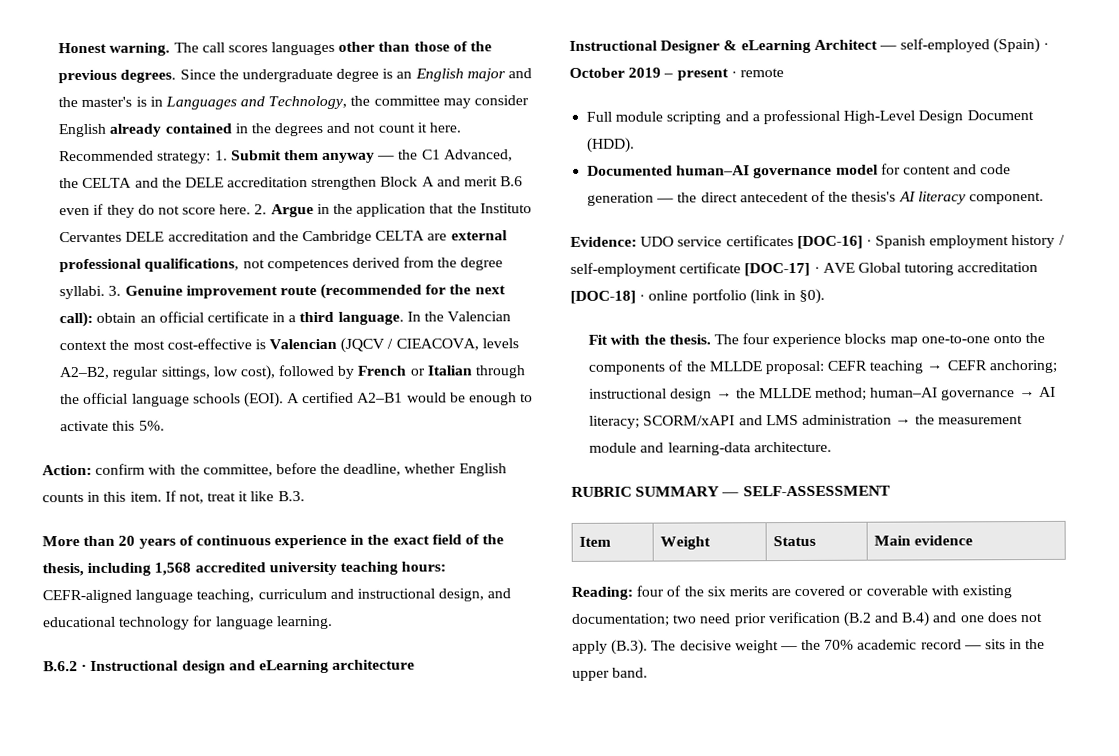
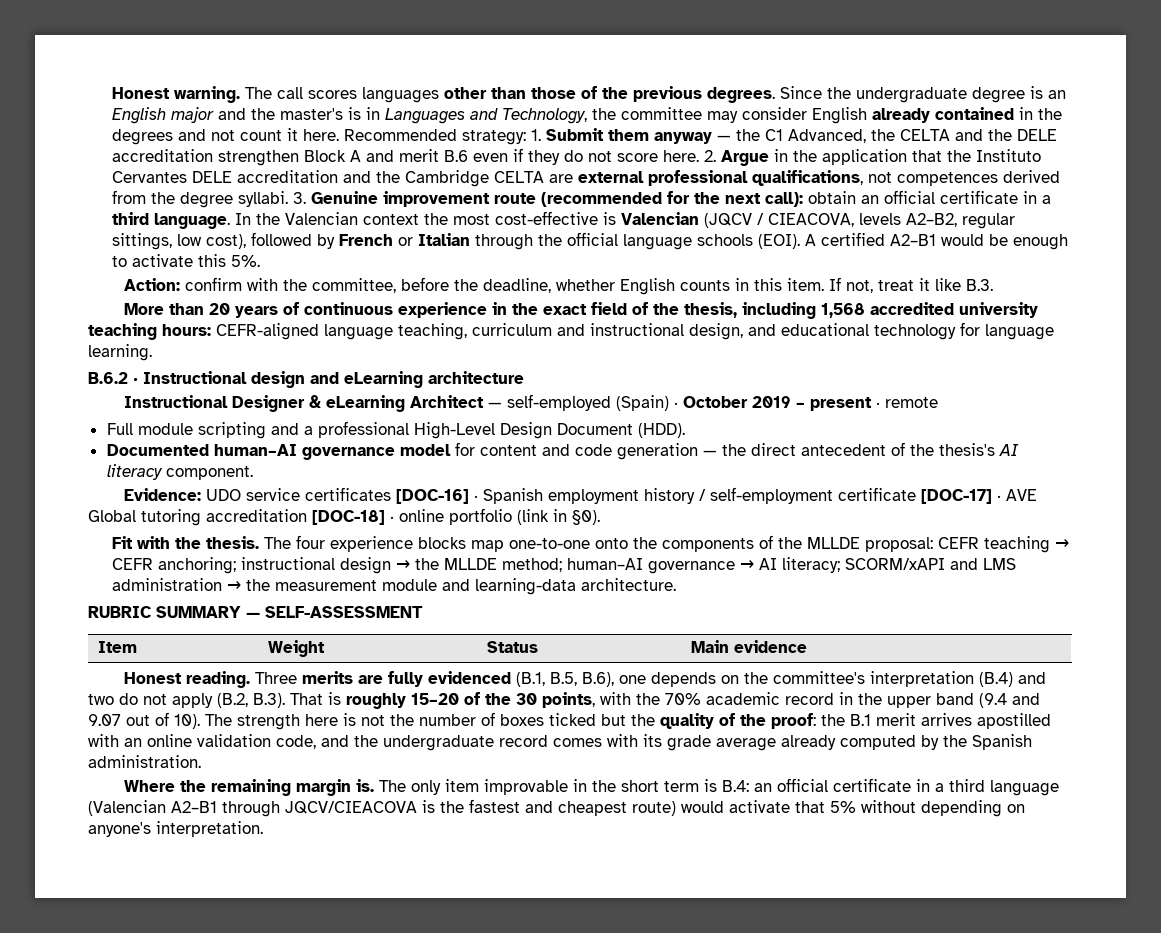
[571,585,1013,600] [571,611,1044,627] [572,639,798,655] Reading: four of the six merits are covered or coverable with existing documentation; two need prior verification (B.2 and B.4) and one does not apply (B.3). The decisive weight — -> [124,671,1047,688] [88,692,631,709] Honest reading. Three merits are fully evidenced (B.1, B.5, B.6), one depends on the committee's interpretation (B.4) and two do not apply (B.2, B.3). That is roughly 15–20 of the 30 points, with
[963,639,1007,650] — sits -> (834, 699) none
[612,667,649,678] band. -> [936,693,1040,708] [88,712,1051,730] [88,734,1032,751] [88,755,201,768] [124,778,1060,796] [88,799,1025,817] [88,821,263,837] band (9.4 and 9.07 out of 10). The strength here is not the number of boxes ticked but the quality of the proof: the B.1 merit arrives apostilled with an online validation code, and the undergraduate record comes with its grade average already computed by the Spanish administration. // Where the remaining margin is. The only item improvable in the short term is B.4: an official certificate in a third language (Valencian A2–B1 through JQCV/CIEACOVA is the fastest and cheapest route) would activate that 5% without depending on anyone's interpretation.

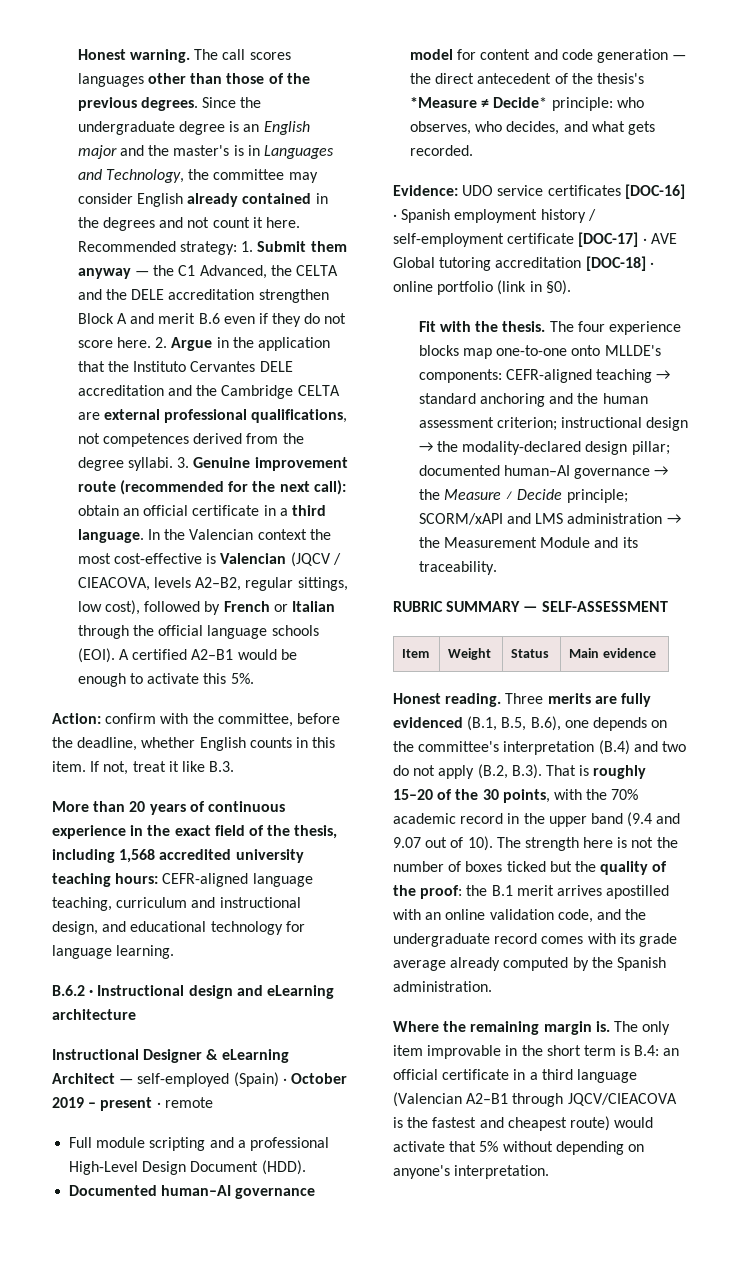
[998,444,1019,456] [106,464,253,480] AI literacy component. -> [410,97,644,111] [410,121,655,135] [410,145,474,156] *Measure ≠ Decide* principle: who observes, who decides, and what gets recorded.
[633,535,1070,553] [112,557,841,574] the components of the MLLDE proposal: CEFR teaching → CEFR anchoring; instructional design → the MLLDE method; human–AI governance → AI literacy; -> [604,345,661,356] [418,369,671,383] [418,393,648,407] [418,417,689,431] [418,441,670,455] [418,465,669,479] [418,489,628,503] MLLDE's components: CEFR-aligned teaching → standard anchoring and the human assessment criterion; instructional design → the modality-declared design pillar; documented human–AI governance → the Measure ≠ Decide principle;
[275,578,677,595] measurement module and learning-data architecture. -> [443,537,638,548] [418,561,497,575] Measurement Module and its traceability.

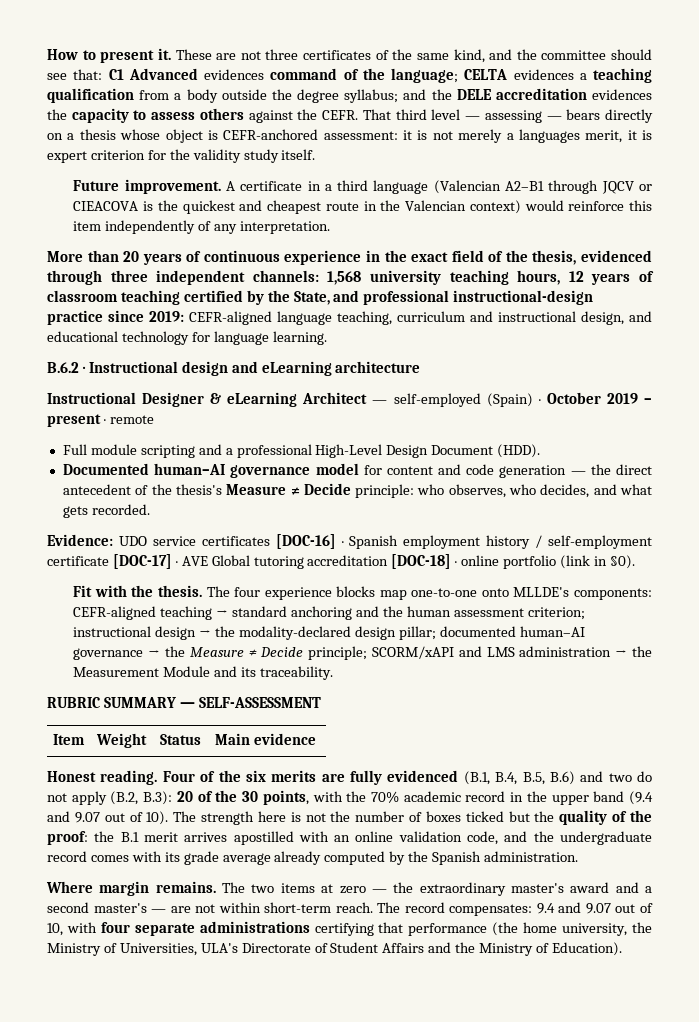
[77,49,291,63] [77,73,310,87] [77,97,262,111] [77,121,310,135] [77,145,334,159] [77,169,318,183] [77,193,328,207] [77,217,300,231] [77,241,347,255] [77,265,338,279] [77,289,329,303] [77,313,347,327] [77,337,330,351] [77,361,293,372] [77,385,340,399] [77,409,348,423] [77,433,304,447] [77,457,348,471] [77,480,346,495] [77,505,326,516] [77,529,331,543] [77,552,341,567] [77,577,348,591] [77,600,335,615] [77,625,319,639] [77,648,297,663] [77,673,254,687] [52,713,340,727] [52,737,336,751] [52,761,235,775] Honest warning. The call scores languages other than those of the previous degrees. Since the undergraduate degree is an English major and the master's is in Languages and Technology, the committee may consider English already contained in the degrees and not count it here. Recommended strategy: 1. Submit them anyway — the C1 Advanced, the CELTA and the DELE accreditation strengthen Block A and merit B.6 even if they do not score here. 2. Argue in the application that the Instituto Cervantes DELE accreditation and the Cambridge CELTA are external professional qualifications, not competences derived from the degree syllabi. 3. Genuine improvement route (recommended for the next call): obtain an official certificate in a third language. In the Valencian context the most cost-effective is Valencian (JQCV / CIEACOVA, levels A2–B2, regular sittings, low cost), followed by French or Italian through the official language schools (EOI). A certified A2–B1 would be enough to activate this 5%. // Action: confirm with the committee, before the deadline, whether English counts in this item. If not, treat it like B.3. -> [47,48,652,63] [47,68,652,83] [47,88,653,103] [47,108,654,123] [47,129,652,143] [47,149,316,163] [73,179,652,194] [73,200,653,214] [73,220,331,234] How to present it. These are not three certificates of the same kind, and the committee should see that: C1 Advanced evidences command of the language; CELTA evidences a teaching qualification from a body outside the degree syllabus; and the DELE accreditation evidences the capacity to assess others against the CEFR. That third level — assessing — bears directly on a thesis whose object is CEFR-anchored assessment: it is not merely a languages merit, it is expert criterion for the validity study itself. // Future improvement. A certificate in a third language (Valencian A2–B1 through JQCV or CIEACOVA is the quickest and cheapest route in the Valencian context) would reinforce this item independently of any interpretation.
[52,849,304,863] [52,873,159,887] including 1,568 accredited university teaching hours: -> [580,250,652,262] [47,270,655,285] [47,290,594,305] [47,310,184,325] evidenced through three independent channels: 1,568 university teaching hours, 12 years of classroom teaching certified by the State, and professional instructional-design practice since 2019:
[410,97,548,108] *Measure ≠ Decide* -> [226,483,351,495] Measure ≠ Decide
[505,693,544,704] Three -> [162,770,266,782] Four of the six
[501,716,668,731] [393,740,630,755] B.5, B.6), one depends on the committee's interpretation (B.4) -> [495,771,575,785] B.4, B.5, B.6)
[511,764,647,779] [393,789,433,800] B.3). That is roughly 15–20 -> [143,791,193,805] B.3): 20
[443,1021,671,1035] [393,1045,680,1059] [393,1069,637,1083] [393,1092,677,1107] [393,1116,654,1131] [393,1141,644,1155] [393,1165,550,1179] the remaining margin is. The only item improvable in the short term is B.4: an official certificate in a third language (Valencian A2–B1 through JQCV/CIEACOVA is the fastest and cheapest route) would activate that 5% without depending on anyone's interpretation. -> [99,881,653,896] [47,902,653,916] [47,921,652,936] [47,942,622,956] margin remains. The two items at zero — the extraordinary master's award and a second master's — are not within short-term reach. The record compensates: 9.4 and 9.07 out of 10, with four separate administrations certifying that performance (the home university, the Ministry of Universities, ULA's Directorate of Student Affairs and the Ministry of Education).

